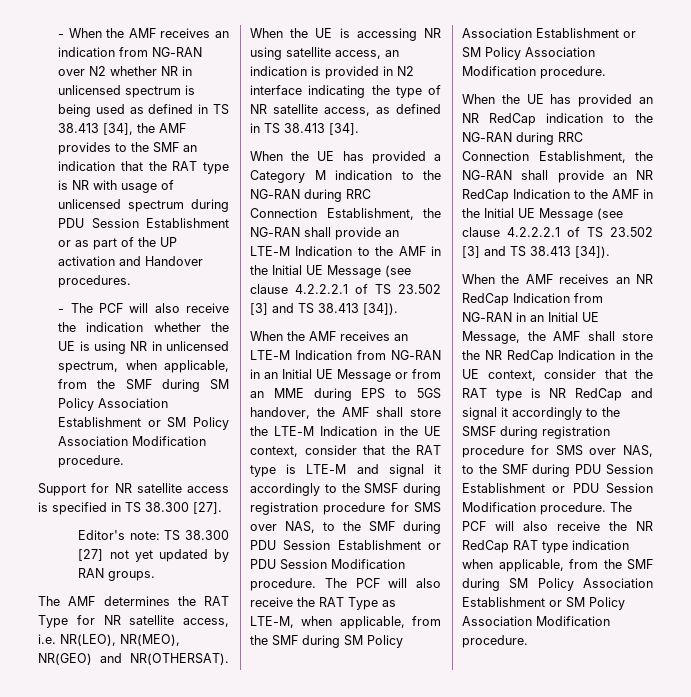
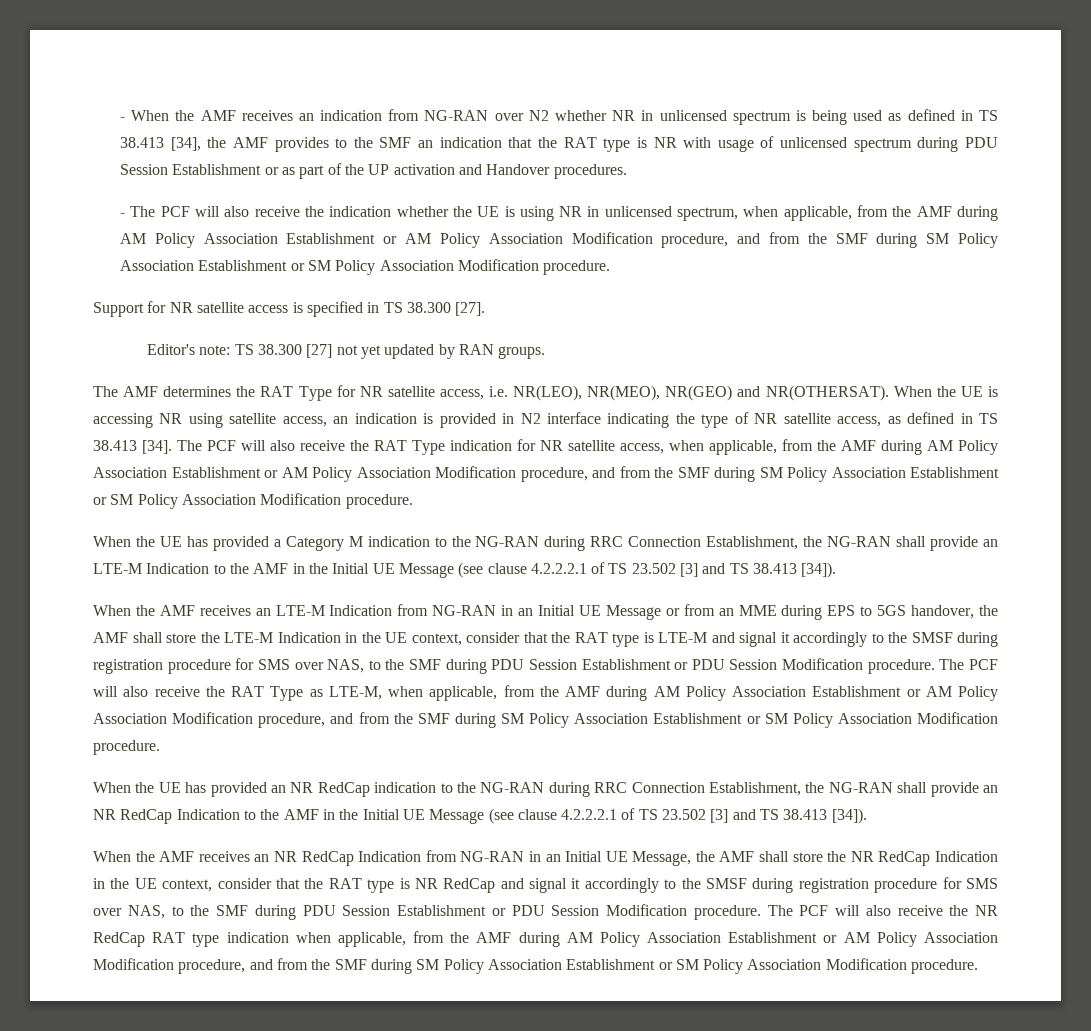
(116, 384) none -> [916,206,999,221] [119,232,827,248] AMF during AM Policy Association Establishment or AM Policy Association Modification procedure, and from the
(359, 129) none -> [177,439,998,455] [93,466,999,482] [93,493,413,509] The PCF will also receive the RAT Type indication for NR satellite access, when applicable, from the AMF during AM Policy Association Establishment or AM Policy Association Modification procedure, and from the SMF during SM Policy Association Establishment or SM Policy Association Modification procedure.
(268, 640) none -> [565,686,998,701] [93,712,413,728] AMF during AM Policy Association Establishment or AM Policy Association Modification procedure, and from the
(622, 564) none -> [476,932,998,947] [93,958,331,974] AMF during AM Policy Association Establishment or AM Policy Association Modification procedure, and from the

